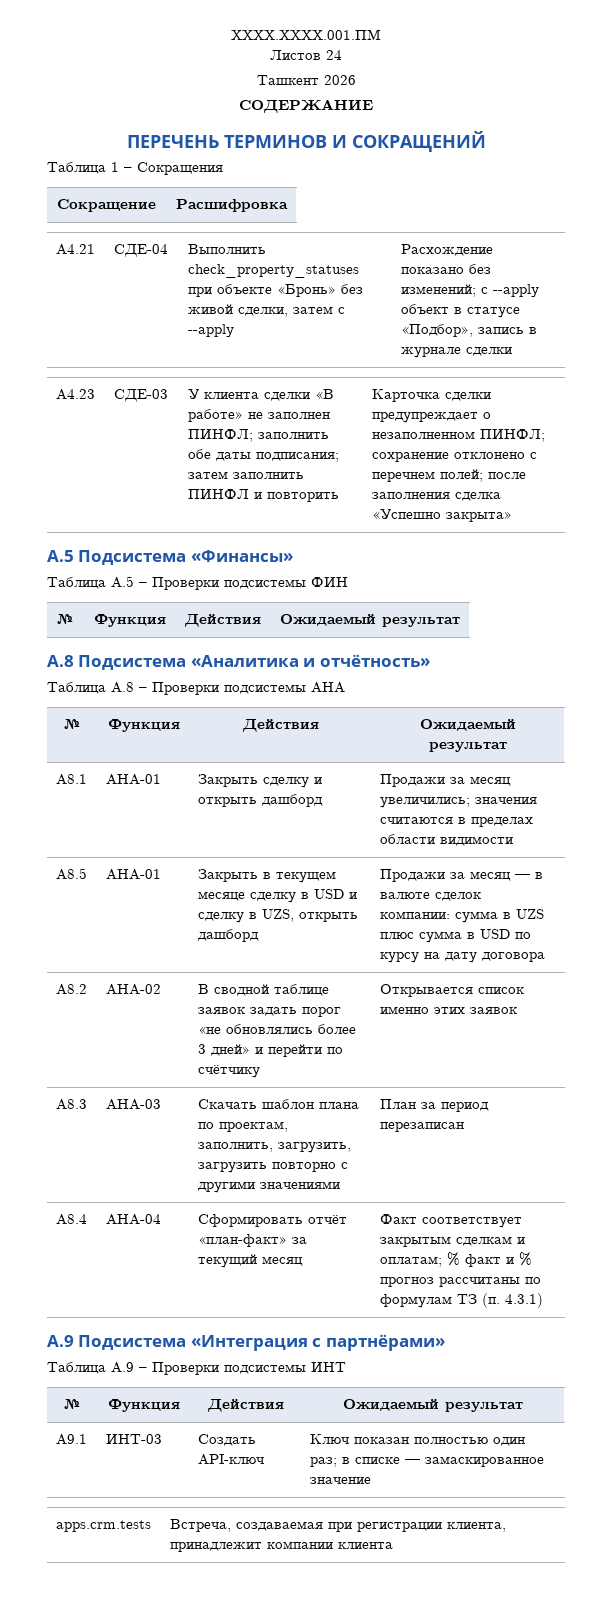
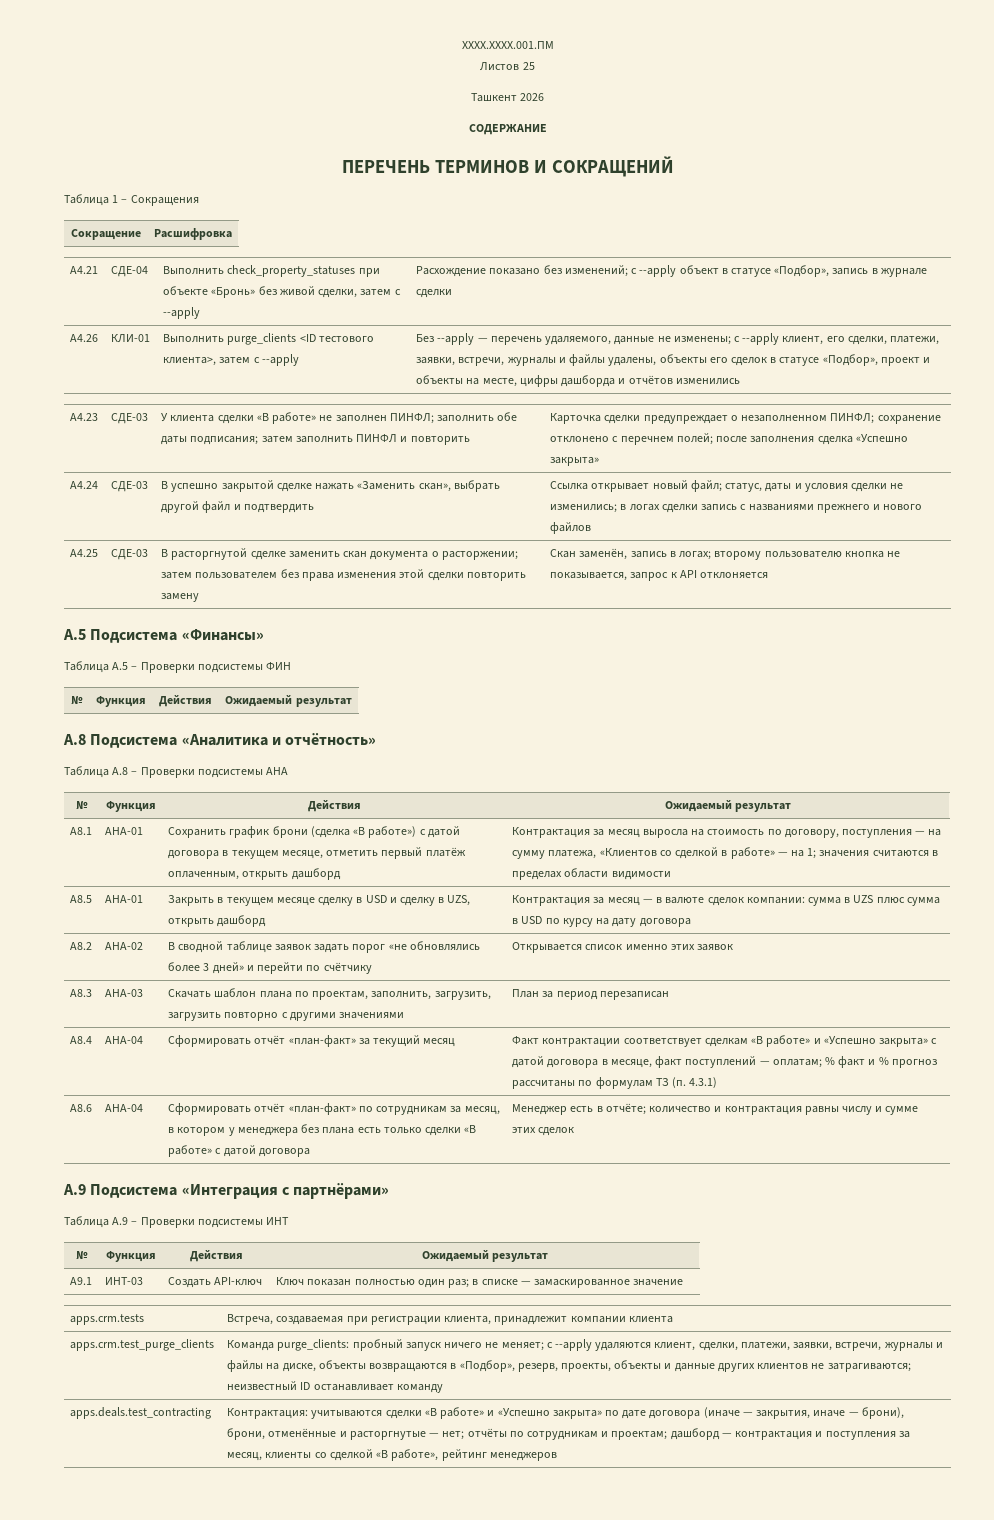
[326,50,342,60] 24 -> [522,62,535,70] 25
(513, 351) none -> [70,334,99,342] [111,334,151,343] [163,333,374,345] [163,354,299,366] [416,333,940,345] [416,354,931,366] [416,375,740,387] // А4.26 | КЛИ-01 | Выполнить purge_clients <ID тестового клиента>, затем с --apply | Без --apply — перечень удаляемого, данные не изменены; с --apply клиент, его сделки, платежи, заявки, встречи, журналы и файлы удалены, объекты его сделок в статусе «Подбор», проект и объекты на месте, цифры дашборда и отчётов изменились
(513, 516) none -> [70,481,99,489] [111,481,149,492] [161,480,500,492] [161,501,314,513] [550,480,904,492] [550,504,923,513] [550,522,592,534] [70,549,99,557] [111,549,149,560] [161,548,518,560] [161,569,526,581] [161,593,200,602] [550,548,901,560] [550,570,769,581] // А4.24 | СДЕ-03 | В успешно закрытой сделке нажать «Заменить скан», выбрать другой файл и подтвердить | Ссылка открывает новый файл; статус, даты и условия сделки не изменились; в логах сделки запись с названиями прежнего и нового файлов // А4.25 | СДЕ-03 | В расторгнутой сделке заменить скан документа о расторжении; затем пользователем без права изменения этой сделки повторить замену | Скан заменён, запись в логах; второму пользователю кнопка не показывается, запрос к API отклоняется
[198,774,323,788] [198,794,324,807] [380,774,512,787] [380,797,471,808] Закрыть сделку и открыть дашборд | Продажи за месяц увеличились; -> [168,826,460,838] [168,847,466,859] [168,868,341,880] [512,827,942,838] [512,847,817,859] Сохранить график брони (сделка «В работе») с датой договора в текущем месяце, отметить первый платёж оплаченным, открыть дашборд | Контрактация за месяц выросла на стоимость по договору, поступления — на сумму платежа, «Клиентов со сделкой в работе» — на 1;
[380,869,446,882] Продажи -> [512,895,591,906] Контрактация
[422,1217,523,1228] [380,1236,526,1247] соответствует закрытым сделкам и -> [542,1035,938,1047] [512,1056,770,1068] контрактации соответствует сделкам «В работе» и «Успешно закрыта» с датой договора в месяце, факт поступлений —
(544, 1300) none -> [70,1104,93,1112] [105,1104,144,1112] [168,1103,500,1115] [168,1124,477,1136] [168,1145,310,1157] [512,1103,919,1115] [512,1127,575,1136] // А8.6 | АНА-04 | Сформировать отчёт «план-факт» по сотрудникам за месяц, в котором у менеджера без плана есть только сделки «В работе» с датой договора | Менеджер есть в отчёте; количество и контрактация равны числу и сумме этих сделок
(394, 1545) none -> [70,1339,215,1351] [227,1339,943,1351] [227,1360,911,1372] [227,1381,443,1393] [70,1407,212,1419] [227,1407,904,1419] [227,1428,910,1440] [227,1449,557,1461] // apps.crm.test_purge_clients | Команда purge_clients: пробный запуск ничего не меняет; с --apply удаляются клиент, сделки, платежи, заявки, встречи, журналы и файлы на диске, объекты возвращаются в «Подбор», резерв, проекты, объекты и данные других клиентов не затрагиваются; неизвестный ID останавливает команду // apps.deals.test_contracting | Контрактация: учитываются сделки «В работе» и «Успешно закрыта» по дате договора (иначе — закрытия, иначе — брони), брони, отменённые и расторгнутые — нет; отчёты по сотрудникам и проектам; дашборд — контрактация и поступления за месяц, клиенты со сделкой «В работе», рейтинг менеджеров

